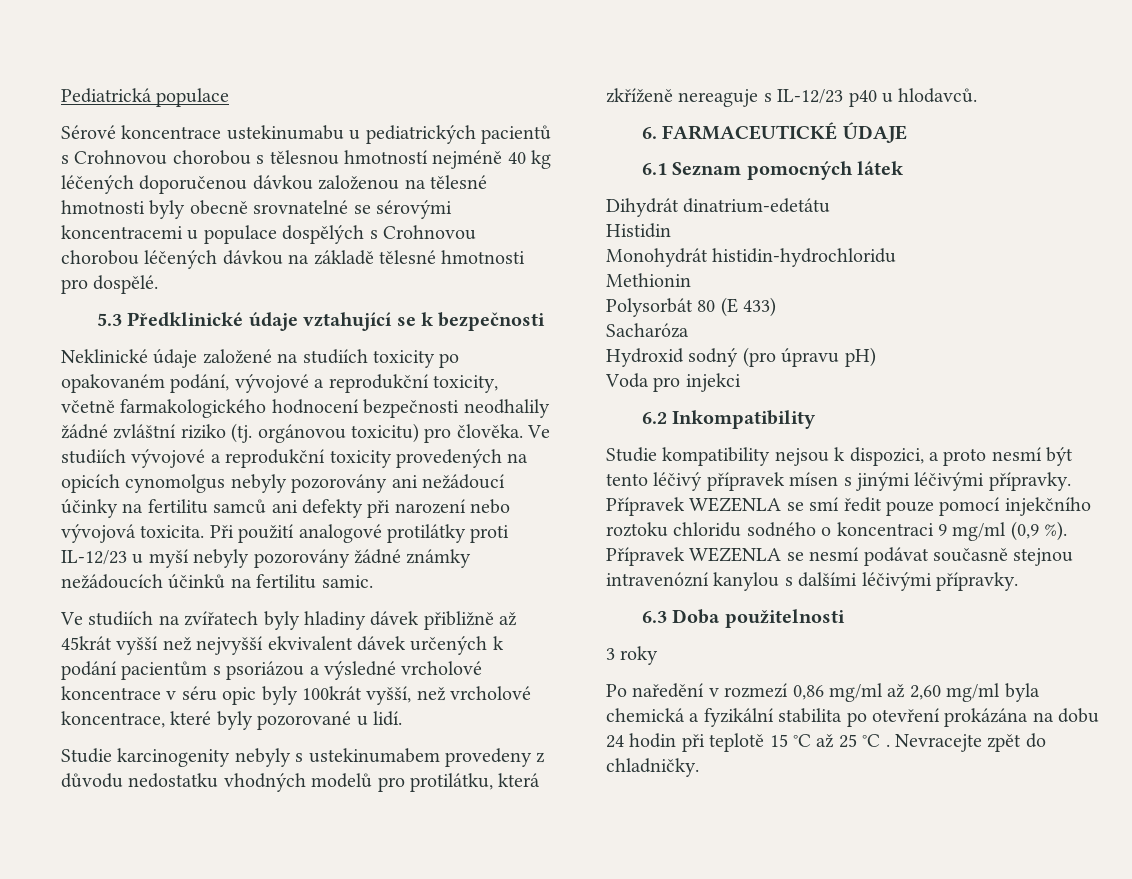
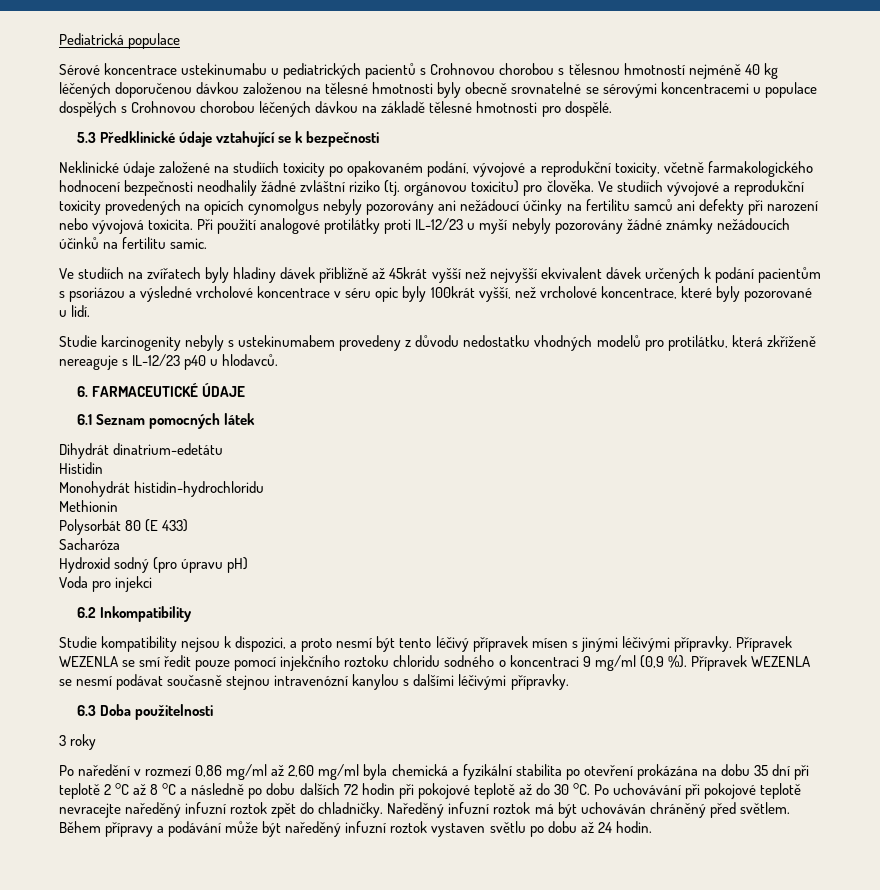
[606,733,1046,752] [606,758,699,777] 24 hodin při teplotě 15 °C až 25 °C . Nevracejte zpět do chladničky. -> [753,764,810,780] [59,783,802,799] [59,802,790,818] [59,821,652,837] 35 dní při teplotě 2 °C až 8 °C a následně po dobu dalších 72 hodin při pokojové teplotě až do 30 °C. Po uchovávání při pokojové teplotě nevracejte naředěný infuzní roztok zpět do chladničky. Naředěný infuzní roztok má být uchováván chráněný před světlem. Během přípravy a podávání může být naředěný infuzní roztok vystaven světlu po dobu až 24 hodin.

